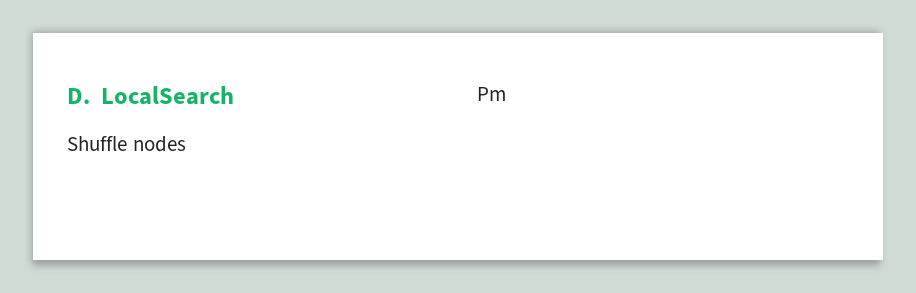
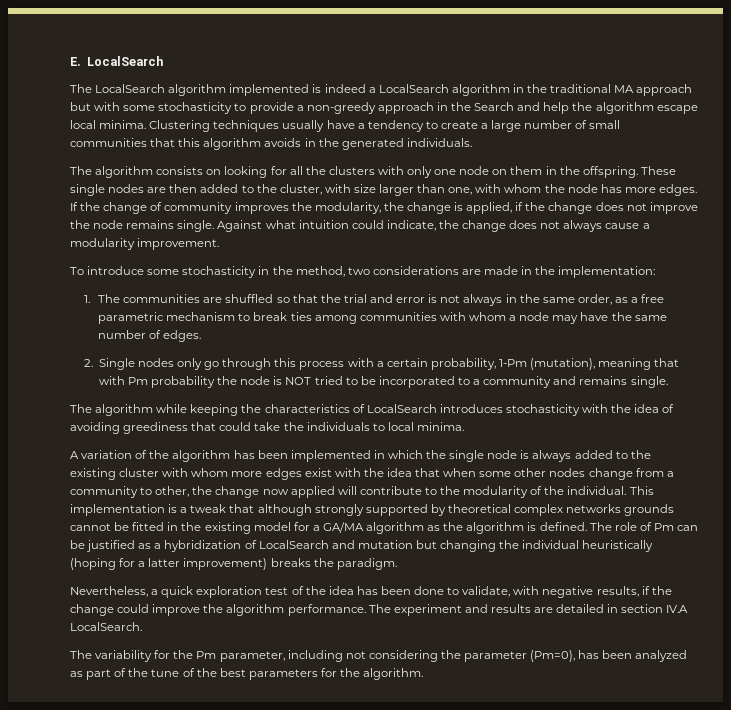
[67,88,90,104] D. -> [70,57,81,66] E.
[67,136,186,152] [477,87,506,101] Shuffle nodes // Pm -> [70,84,693,96] [70,102,698,114] [70,120,621,132] [70,138,472,150] [70,166,676,178] [70,184,697,196] [70,202,698,214] [70,220,650,232] [70,238,220,250] [70,266,656,278] [84,294,665,306] [98,312,667,324] [98,330,202,342] [84,358,680,370] [98,376,668,388] [70,404,675,416] [70,422,464,434] [70,450,651,462] [70,468,674,480] [70,486,654,498] [70,504,675,516] [70,522,699,534] [70,540,654,552] [70,558,397,570] [70,586,672,598] [70,604,689,616] [70,622,142,631] [70,650,688,662] [70,668,424,680] The LocalSearch algorithm implemented is indeed a LocalSearch algorithm in the traditional MA approach but with some stochasticity to provide a non-greedy approach in the Search and help the algorithm escape local minima. Clustering techniques usually have a tendency to create a large number of small communities that this algorithm avoids in the generated individuals. // The algorithm consists on looking for all the clusters with only one node on them in the offspring. These single nodes are then added to the cluster, with size larger than one, with whom the node has more edges. If the change of community improves the modularity, the change is applied, if the change does not improve the node remains single. Against what intuition could indicate, the change does not always cause a modularity improvement. // To introduce some stochasticity in the method, two considerations are made in the implementation: // 1. The communities are shuffled so that the trial and error is not always in the same order, as a free parametric mechanism to break ties among communities with whom a node may have the same number of edges. // 2. Single nodes only go through this process with a certain probability, 1-Pm (mutation), meaning that with Pm probability the node is NOT tried to be incorporated to a community and remains single. // The algorithm while keeping the characteristics of LocalSearch introduces stochasticity with the idea of avoiding greediness that could take the individuals to local minima. // A variation of the algorithm has been implemented in which the single node is always added to the existing cluster with whom more edges exist with the idea that when some other nodes change from a community to other, the change now applied will contribute to the modularity of the individual. This implementation is a tweak that although strongly supported by theoretical complex networks grounds cannot be fitted in the existing model for a GA/MA algorithm as the algorithm is defined. The role of Pm can be justified as a hybridization of LocalSearch and mutation but changing the individual heuristically (hoping for a latter improvement) breaks the paradigm. // Nevertheless, a quick exploration test of the idea has been done to validate, with negative results, if the change could improve the algorithm performance. The experiment and results are detailed in section IV.A LocalSearch. // The variability for the Pm parameter, including not considering the parameter (Pm=0), has been analyzed as part of the tune of the best parameters for the algorithm.

